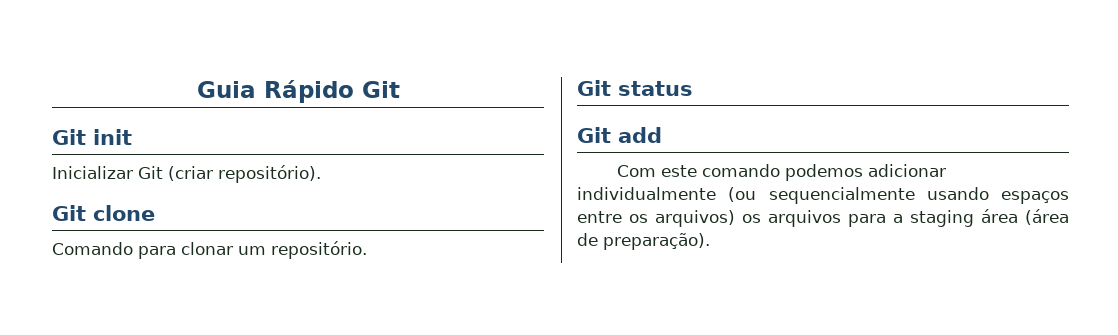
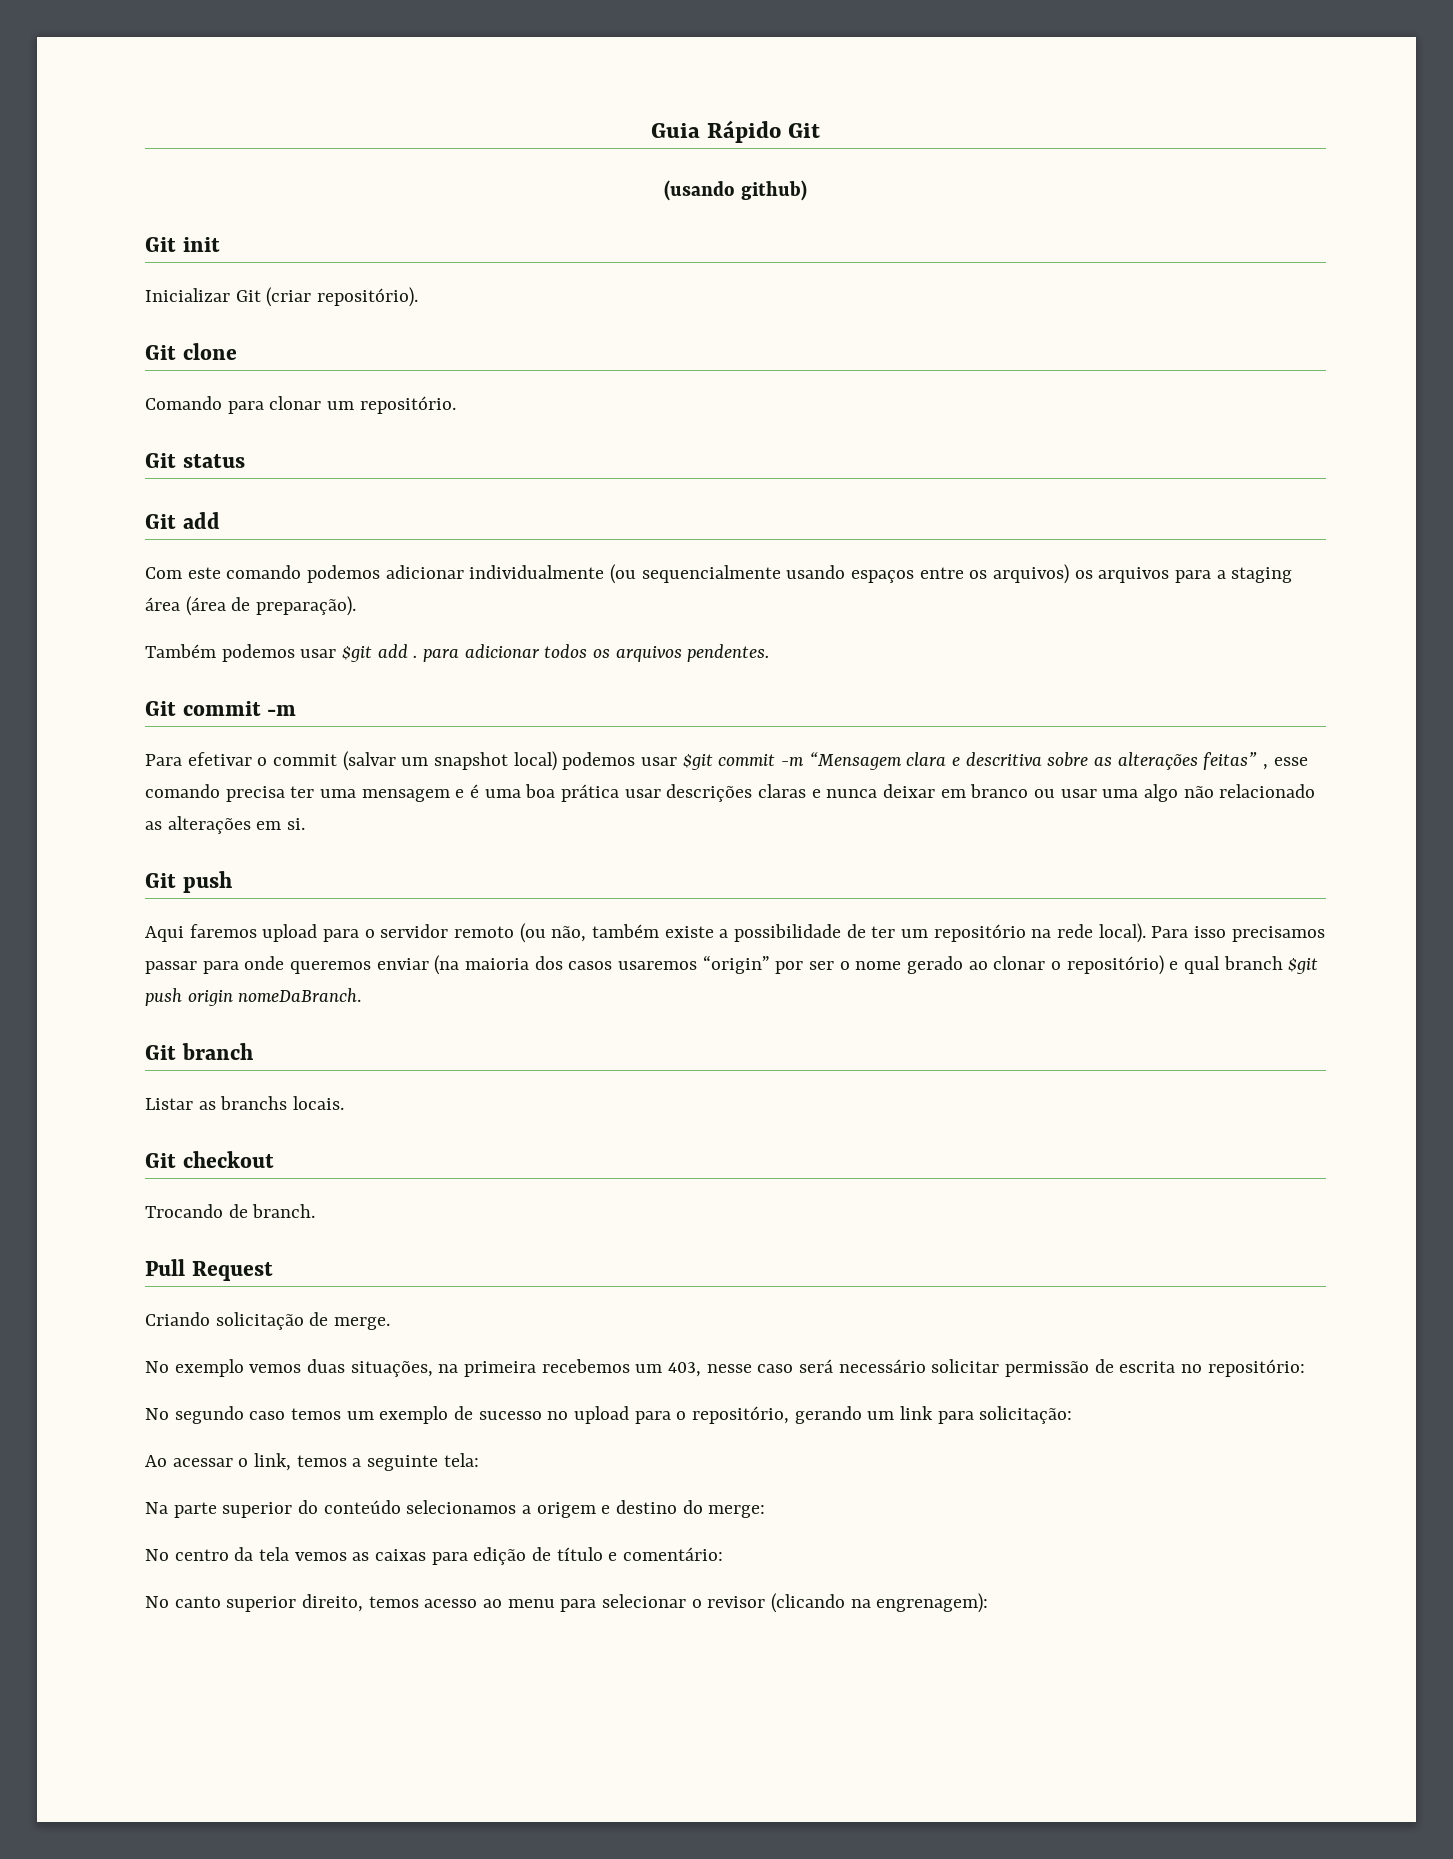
(400, 89) none -> [664,180,807,201] // (usando github)
(710, 241) none -> [145,644,770,662] [145,701,297,716] [145,751,1308,771] [145,784,1316,802] [145,816,306,834] [145,871,232,893] [145,923,1325,943] [145,955,1319,975] [145,988,362,1006] [145,1043,253,1060] [145,1096,345,1110] [145,1151,274,1168] [145,1204,316,1218] [145,1259,273,1281] [145,1312,391,1330] [145,1359,1305,1377] [145,1406,1073,1424] [145,1453,479,1471] [145,1500,766,1518] [145,1547,724,1565] [145,1593,989,1613] // Também podemos usar $git add . para adicionar todos os arquivos pendentes. // Git commit -m // Para efetivar o commit (salvar um snapshot local) podemos usar $git commit -m “Mensagem clara e descritiva sobre as alterações feitas” , esse comando precisa ter uma mensagem e é uma boa prática usar descrições claras e nunca deixar em branco ou usar uma algo não relacionado as alterações em si. // Git push // Aqui faremos upload para o servidor remoto (ou não, também existe a possibilidade de ter um repositório na rede local). Para isso precisamos passar para onde queremos enviar (na maioria dos casos usaremos “origin” por ser o nome gerado ao clonar o repositório) e qual branch $git push origin nomeDaBranch. // Git branch // Listar as branchs locais. // Git checkout // Trocando de branch. // Pull Request // Criando solicitação de merge. // No exemplo vemos duas situações, na primeira recebemos um 403, nesse caso será necessário solicitar permissão de escrita no repositório: // No segundo caso temos um exemplo de sucesso no upload para o repositório, gerando um link para solicitação: // Ao acessar o link, temos a seguinte tela: // Na parte superior do conteúdo selecionamos a origem e destino do merge: // No centro da tela vemos as caixas para edição de título e comentário: // No canto superior direito, temos acesso ao menu para selecionar o revisor (clicando na engrenagem):

